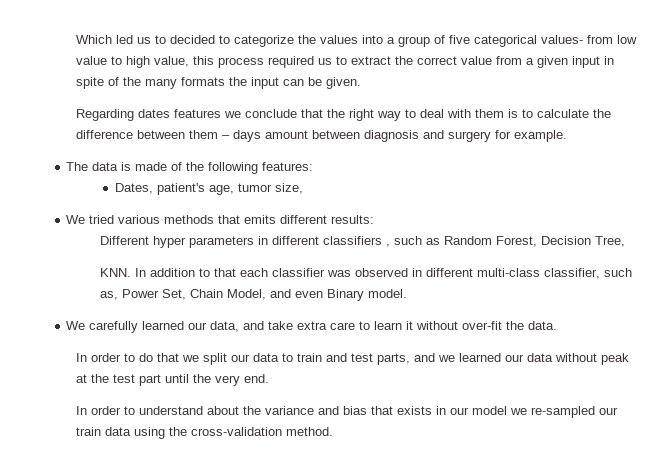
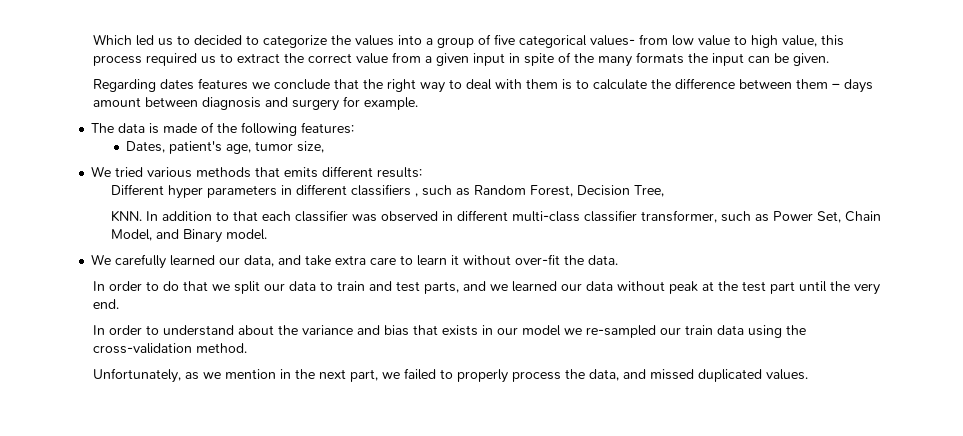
[544,268,633,279] [100,291,119,300] classifier, such as, -> [583,210,769,223] classifier transformer, such as
[295,291,324,298] even -> (179, 234) none
(334, 431) none -> [93,368,809,383] // Unfortunately, as we mention in the next part, we failed to properly process the data, and missed duplicated values.

